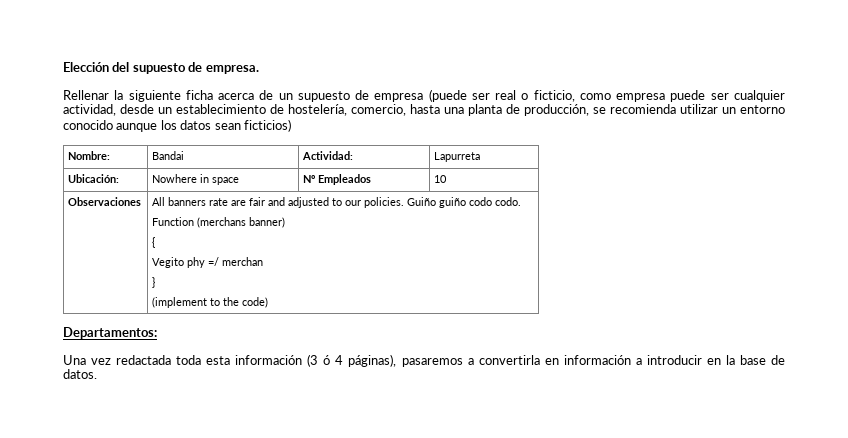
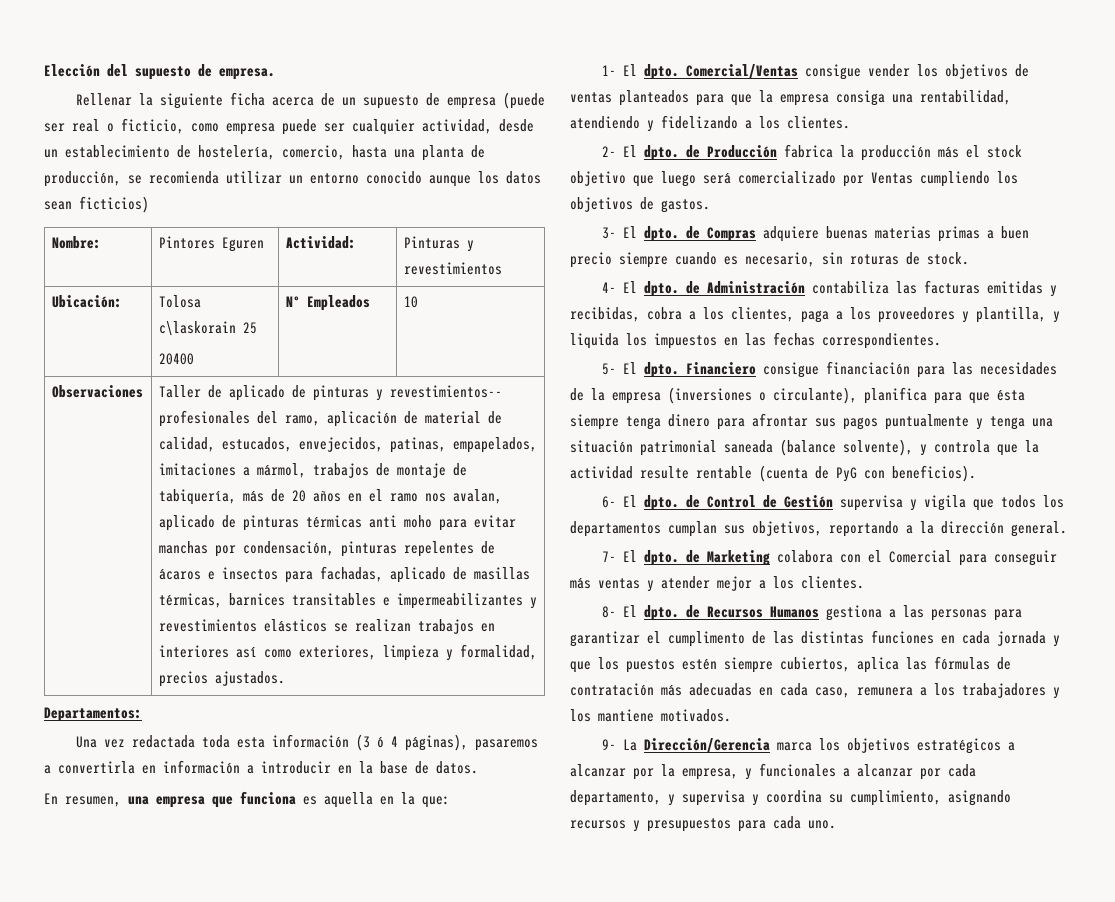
[152,151,185,160] Bandai -> [158,236,264,252] Pintores Eguren
[434,152,481,162] [68,174,120,183] [152,174,240,185] [303,174,372,185] [434,175,448,183] [68,197,142,206] [152,197,522,208] [152,217,286,228] [152,237,156,248] [152,257,264,268] [152,277,156,288] [152,297,269,308] Lapurreta // Ubicación: | Nowhere in space | Nº Empleados | 10 // Observaciones | All banners rate are fair and adjusted to our policies. Guiño guiño codo codo. // Function (merchans banner) // { // Vegito phy =/ merchan // } // (implement to the code) -> [403,236,474,252] [403,262,502,275] [51,295,122,308] [158,295,201,308] [158,321,257,336] [158,353,194,365] [285,295,370,311] [403,296,418,308] [51,385,143,398] [158,385,502,401] [158,410,502,427] [158,437,537,453] [158,463,467,478] [158,489,502,505] [158,515,516,531] [158,541,495,557] [158,566,530,583] [158,593,537,609] [158,619,495,634] [158,644,537,661] [158,671,285,687] Pinturas y revestimientos // Ubicación: | Tolosa c\laskorain 25 // 20400 | Nº Empleados | 10 // Observaciones | Taller de aplicado de pinturas y revestimientos-- profesionales del ramo, aplicación de material de calidad, estucados, envejecidos, patinas, empapelados, imitaciones a mármol, trabajos de montaje de tabiquería, más de 20 años en el ramo nos avalan, aplicado de pinturas térmicas anti moho para evitar manchas por condensación, pinturas repelentes de ácaros e insectos para fachadas, aplicado de masillas térmicas, barnices transitables e impermeabilizantes y revestimientos elásticos se realizan trabajos en interiores así como exteriores, limpieza y formalidad, precios ajustados.
(97, 374) none -> [44,791,450,808] [601,64,1029,80] [570,90,1011,106] [570,115,850,132] [601,144,1022,161] [570,171,1018,187] [570,197,710,213] [601,226,1029,242] [570,252,969,268] [601,280,1057,297] [570,307,1060,323] [570,332,941,349] [601,361,1057,378] [570,387,1025,404] [570,413,1053,430] [570,439,1039,456] [570,465,976,482] [601,495,1064,511] [570,521,1067,537] [601,550,1057,566] [570,576,864,592] [601,605,1022,621] [570,630,1060,647] [570,656,1011,673] [570,683,1060,699] [570,709,731,722] [601,738,1015,754] [570,763,976,780] [570,790,1011,806] [570,816,836,832] // En resumen, una empresa que funciona es aquella en la que: // 1- El dpto. Comercial/Ventas consigue vender los objetivos de ventas planteados para que la empresa consiga una rentabilidad, atendiendo y fidelizando a los clientes. // 2- El dpto. de Producción fabrica la producción más el stock objetivo que luego será comercializado por Ventas cumpliendo los objetivos de gastos. // 3- El dpto. de Compras adquiere buenas materias primas a buen precio siempre cuando es necesario, sin roturas de stock. // 4- El dpto. de Administración contabiliza las facturas emitidas y recibidas, cobra a los clientes, paga a los proveedores y plantilla, y liquida los impuestos en las fechas correspondientes. // 5- El dpto. Financiero consigue financiación para las necesidades de la empresa (inversiones o circulante), planifica para que ésta siempre tenga dinero para afrontar sus pagos puntualmente y tenga una situación patrimonial saneada (balance solvente), y controla que la actividad resulte rentable (cuenta de PyG con beneficios). // 6- El dpto. de Control de Gestión supervisa y vigila que todos los departamentos cumplan sus objetivos, reportando a la dirección general. // 7- El dpto. de Marketing colabora con el Comercial para conseguir más ventas y atender mejor a los clientes. // 8- El dpto. de Recursos Humanos gestiona a las personas para garantizar el cumplimento de las distintas funciones en cada jornada y que los puestos estén siempre cubiertos, aplica las fórmulas de contratación más adecuadas en cada caso, remunera a los trabajadores y los mantiene motivados. // 9- La Dirección/Gerencia marca los objetivos estratégicos a alcanzar por la empresa, y funcionales a alcanzar por cada departamento, y supervisa y coordina su cumplimiento, asignando recursos y presupuestos para cada uno.

